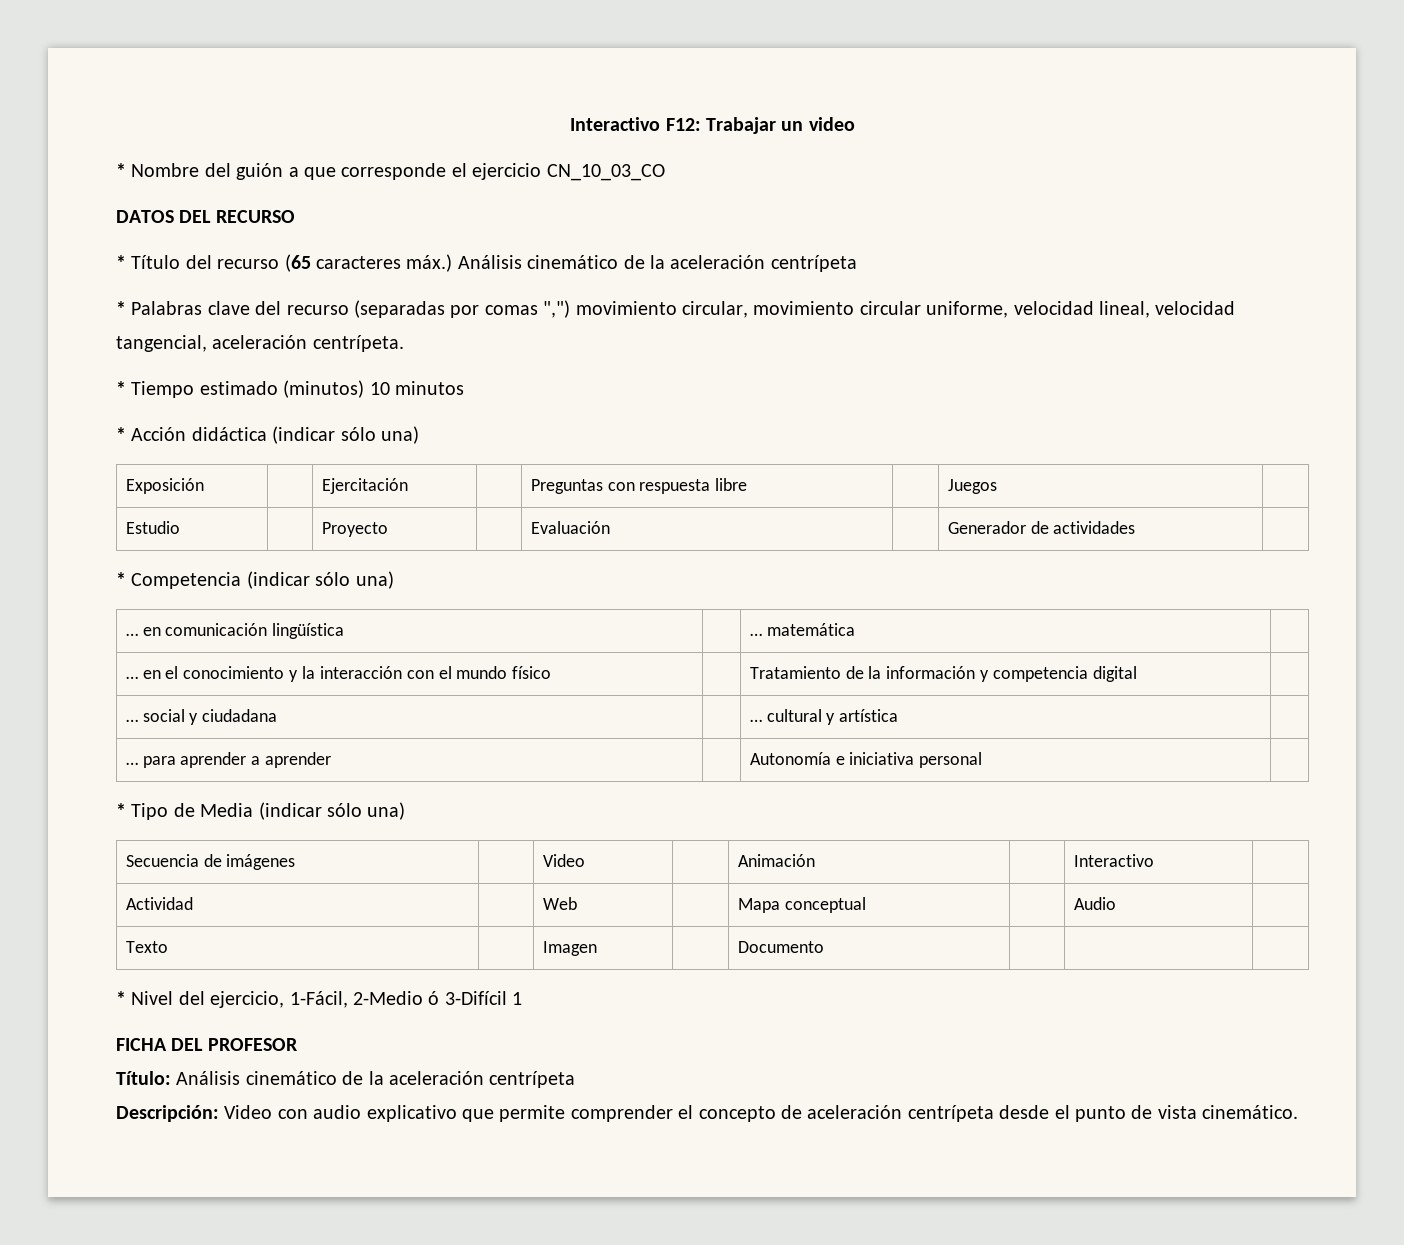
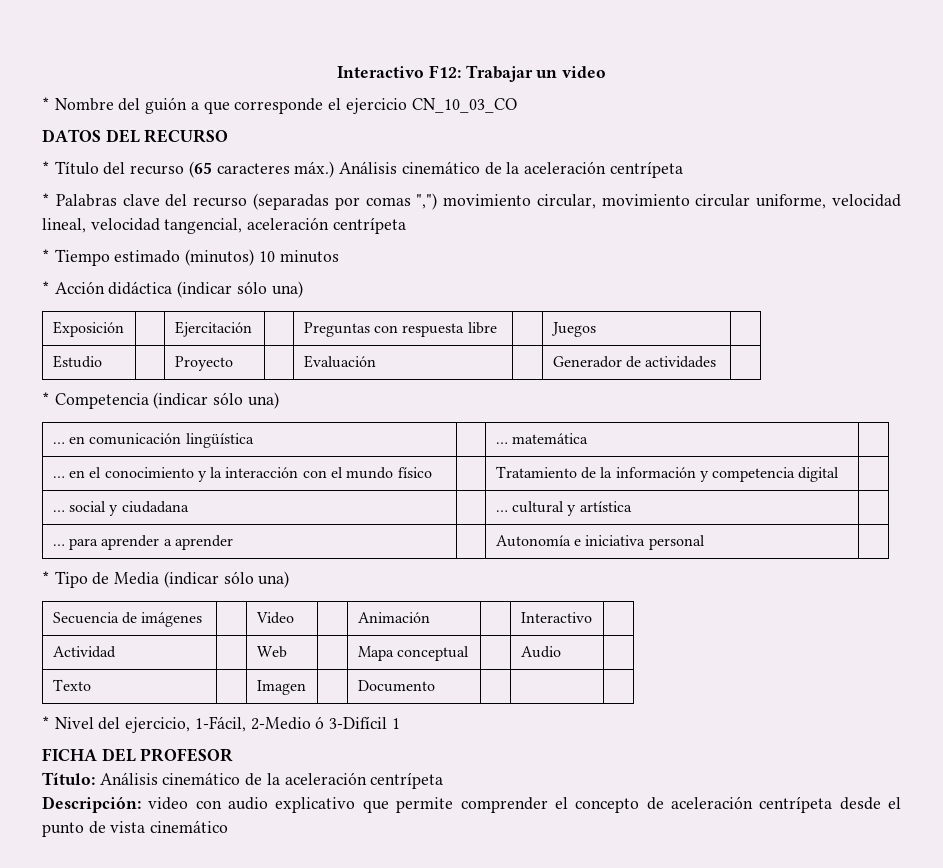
[312,335,404,352] centrípeta. -> [332,217,406,234] centrípeta
[224,1105,273,1119] Video -> [148,797,189,810] video
[1202,1105,1299,1119] cinemático. -> [150,820,229,833] cinemático

